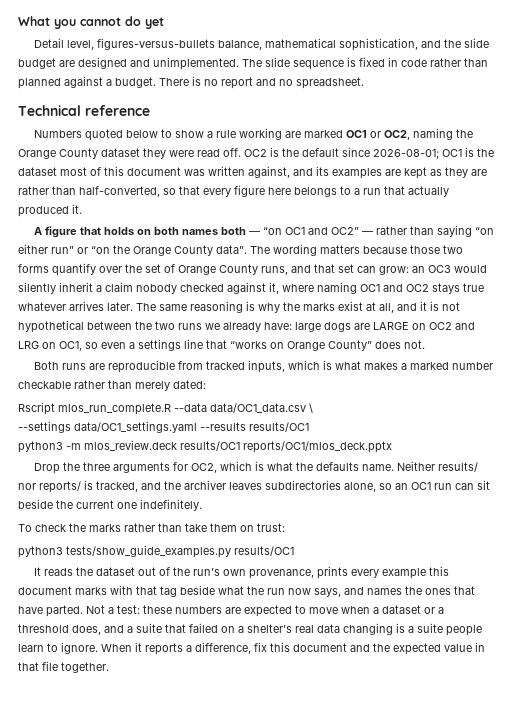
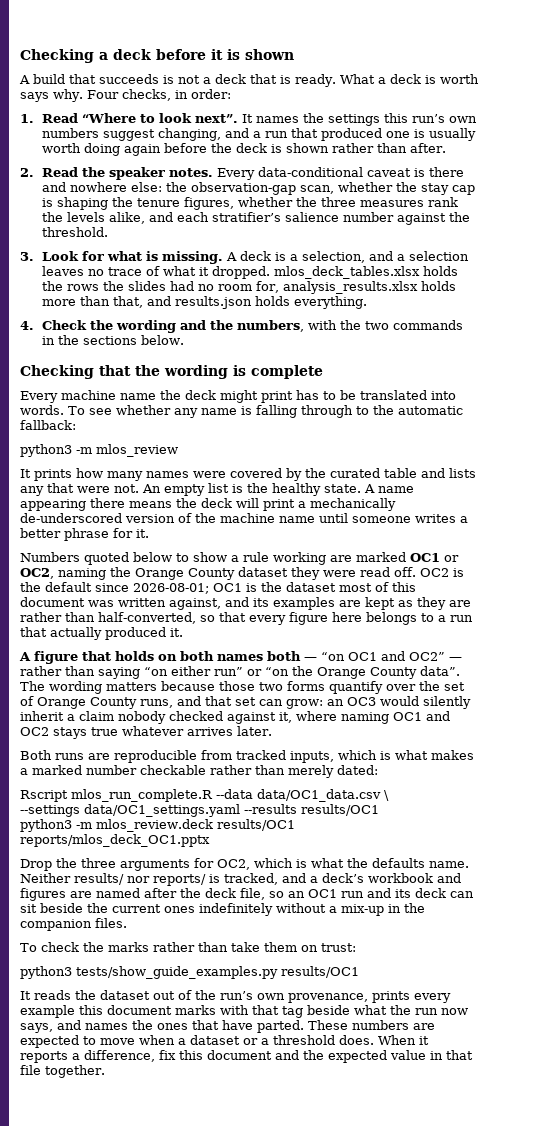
[18,16,164,29] [34,38,490,51] [18,57,488,70] [18,76,364,89] [18,105,150,116] What you cannot do yet // Detail level, figures-versus-bullets balance, mathematical sophistication, and the slide budget are designed and unimplemented. The slide sequence is fixed in code rather than planned against a budget. There is no report and no spreadsheet. // Technical reference -> [20,49,294,63] [19,74,479,87] [20,89,231,102] [20,113,477,126] [41,128,476,141] [41,143,446,156] [20,167,464,180] [41,182,475,195] [41,197,458,210] [41,212,470,225] [41,227,108,237] [20,251,469,264] [41,266,458,279] [41,281,456,294] [41,296,367,309] [20,320,463,333] [41,335,184,345] [20,365,323,379] [20,390,456,403] [20,405,463,418] [20,420,76,430] [20,444,178,457] [20,468,476,481] [20,483,414,496] [20,498,396,511] [20,513,468,523] [20,528,149,541] Checking a deck before it is shown // A build that succeeds is not a deck that is ready. What a deck is worth says why. Four checks, in order: // 1. Read “Where to look next”. It names the settings this run’s own numbers suggest changing, and a run that produced one is usually worth doing again before the deck is shown rather than after. // 2. Read the speaker notes. Every data-conditional caveat is there and nowhere else: the observation-gap scan, whether the stay cap is shaping the tenure figures, whether the three measures rank the levels alike, and each stratifier’s salience number against the threshold. // 3. Look for what is missing. A deck is a selection, and a selection leaves no trace of what it dropped. mlos_deck_tables.xlsx holds the rows the slides had no room for, analysis_results.xlsx holds more than that, and results.json holds everything. // 4. Check the wording and the numbers, with the two commands in the sections below. // Checking that the wording is complete // Every machine name the deck might print has to be translated into words. To see whether any name is falling through to the automatic fallback: // python3 -m mlos_review // It prints how many names were covered by the curated table and lists any that were not. An empty list is the healthy state. A name appearing there means the deck will print a mechanically de-underscored version of the machine name until someone writes a better phrase for it.
[136,301,460,313] [18,320,475,333] [18,339,425,351] The same reasoning is why the marks exist at all, and it is not hypothetical between the two runs we already have: large dogs are LARGE on OC2 and LRG on OC1, so even a settings line that “works on Orange County” does not. -> (272, 731) none
[243,441,392,453] reports/OC1/mlos_deck.pptx -> [20,834,210,847] reports/mlos_deck_OC1.pptx
[164,480,376,492] the archiver leaves subdirectories alone, -> [310,873,461,883] [20,888,265,901] a deck’s workbook and figures are named after the deck file,
(452, 486) none -> [367,888,446,898] and its deck
[117,499,202,511] one indefinitely. -> [164,903,425,916] [20,918,127,931] ones indefinitely without a mix-up in the companion files.
[86,605,172,614] Not a test: these -> [308,1020,348,1030] These
[72,623,482,636] [18,642,98,654] does, and a suite that failed on a shelter’s real data changing is a suite people learn to ignore. -> [339,1035,374,1045] does.

